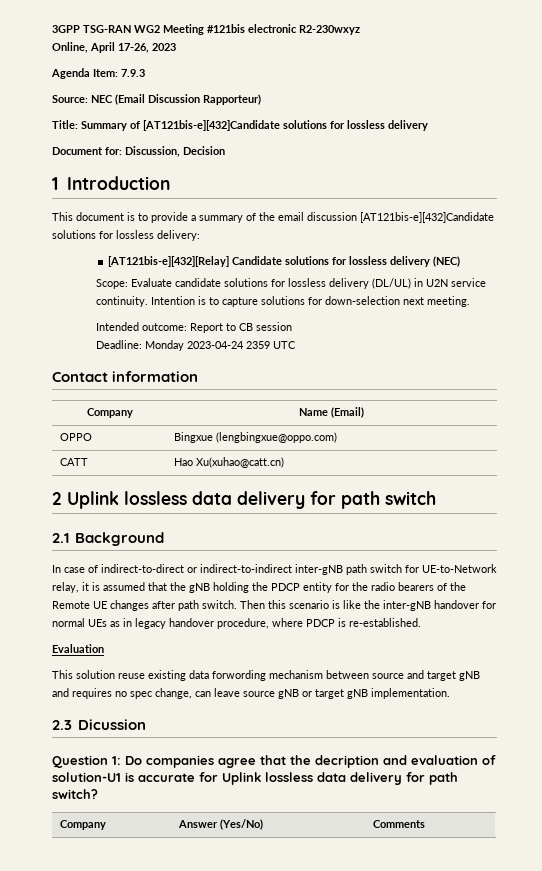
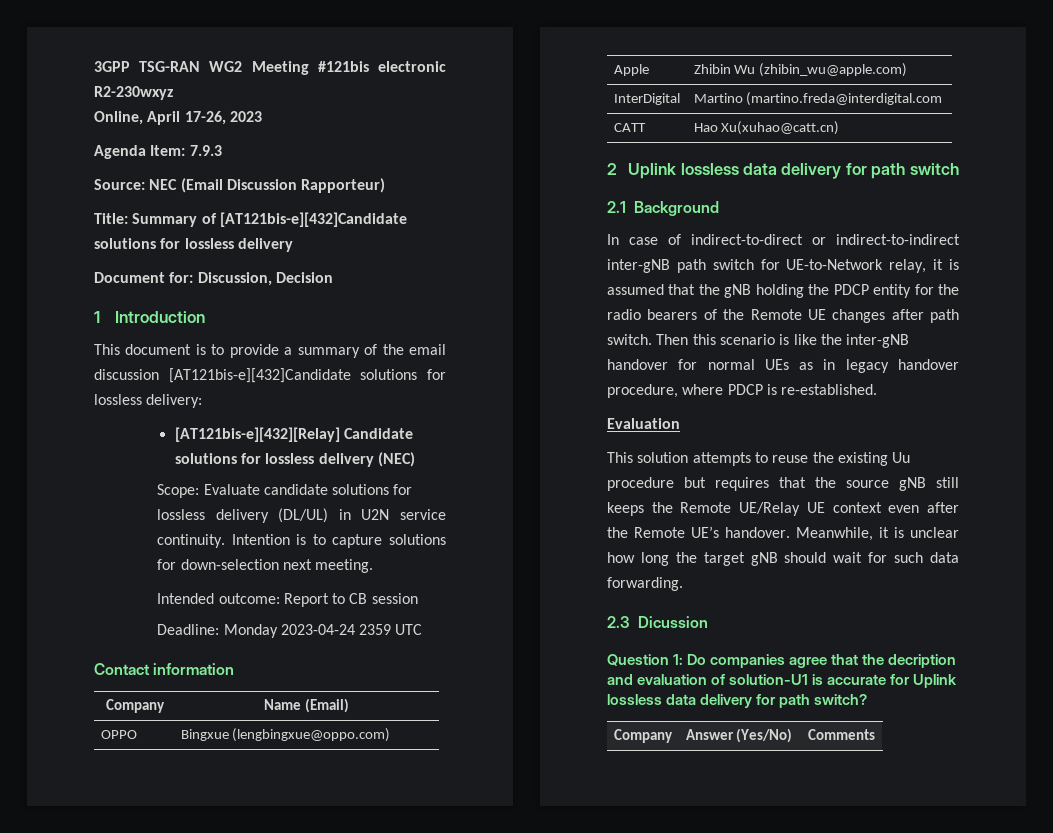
(337, 437) none -> [613,64,649,76] [693,63,908,77] [613,93,680,105] [693,92,943,106] // Apple | Zhibin Wu (zhibin_wu@apple.com) // InterDigital | Martino (martino.freda@interdigital.com
[118,670,480,681] [52,688,450,699] reuse existing data forwording mechanism between source and target gNB and requires no spec change, can leave source gNB or target gNB implementation. -> [692,452,911,466] [607,477,959,491] [607,502,959,516] [607,526,959,541] [607,552,959,566] [607,577,683,591] attempts to reuse the existing Uu procedure but requires that the source gNB still keeps the Remote UE/Relay UE context even after the Remote UE’s handover. Meanwhile, it is unclear how long the target gNB should wait for such data forwarding.

